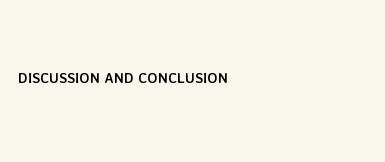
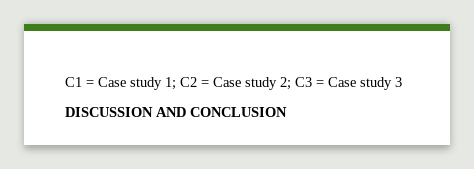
(18, 78) none -> [65,77,402,90] C1 = Case study 1; C2 = Case study 2; C3 = Case study 3 //

